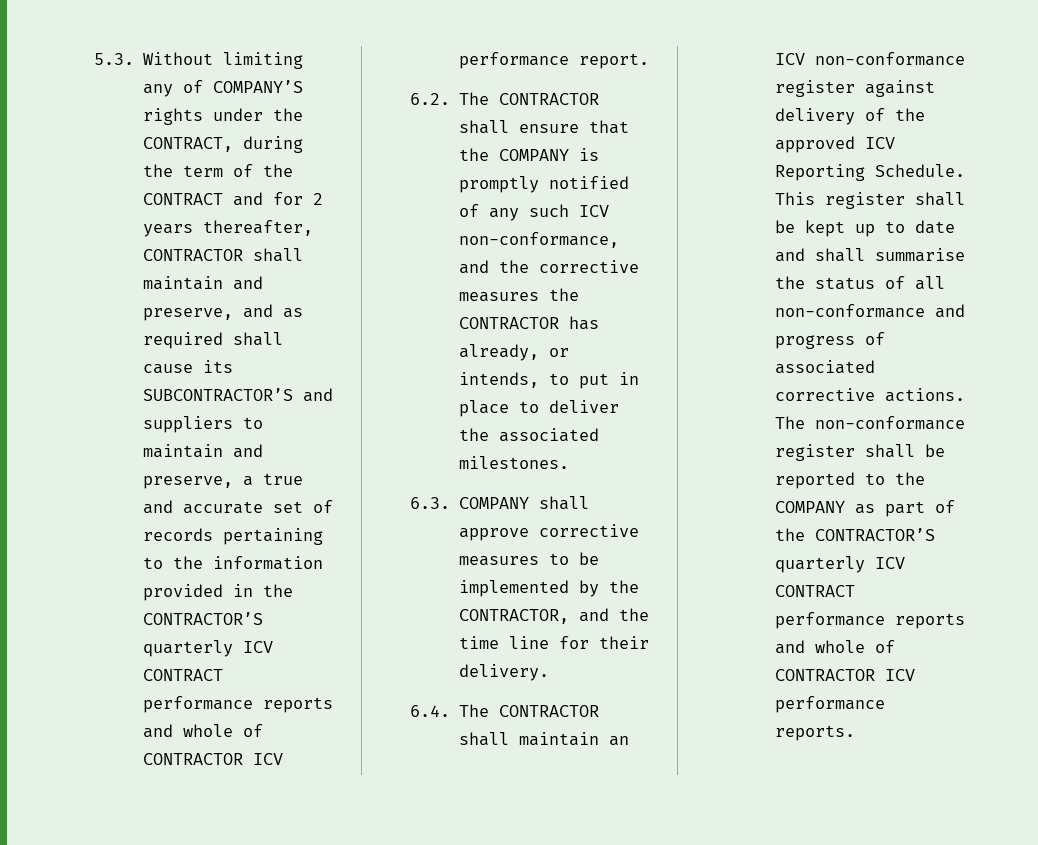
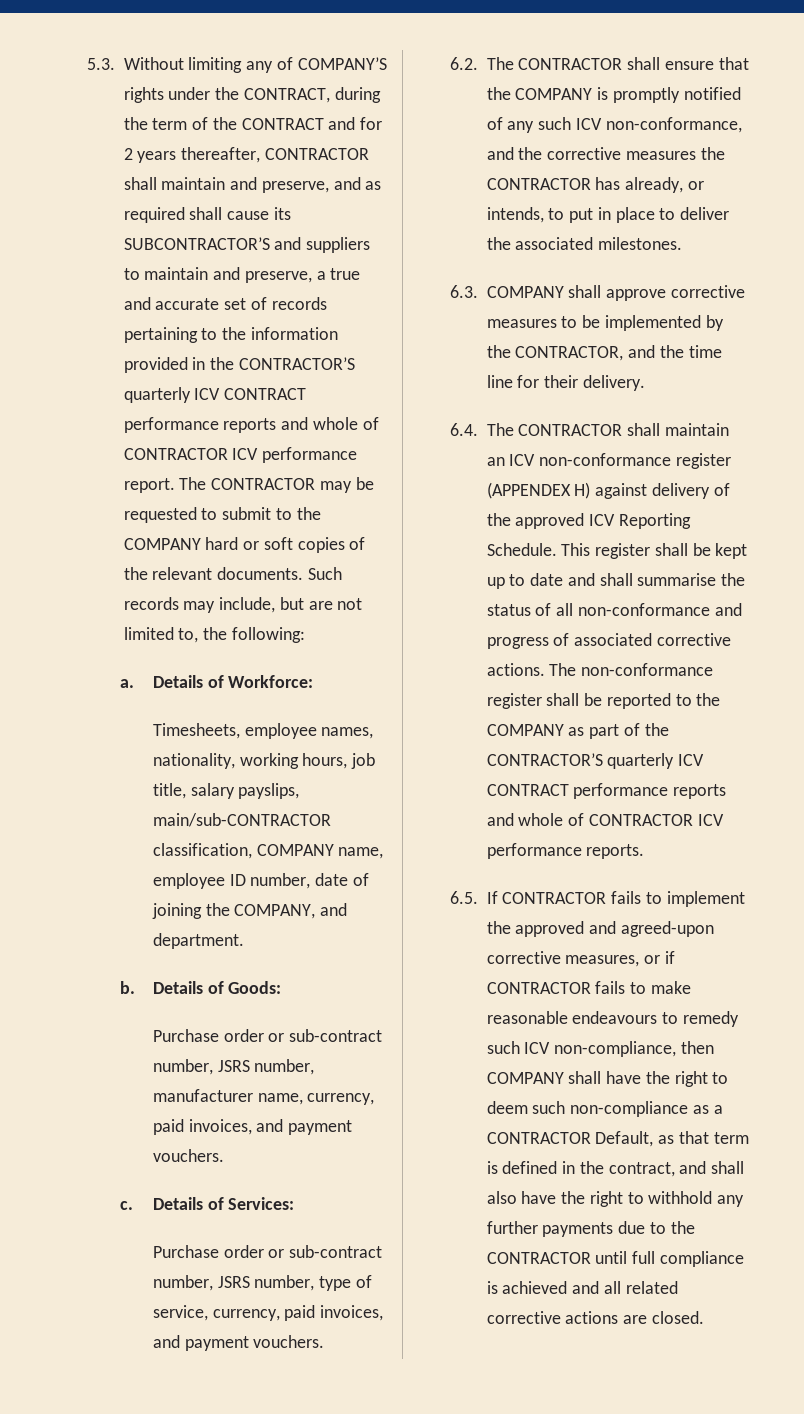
(649, 61) none -> [179,477,374,493] [123,507,321,523] [123,537,366,553] [123,567,342,580] [123,597,363,613] [123,627,305,643] [119,675,314,688] [152,723,374,739] [152,753,376,769] [152,783,300,799] [152,813,331,827] [152,843,384,859] [152,873,369,889] [151,903,348,919] [152,933,244,949] [119,981,282,994] [152,1029,383,1042] [152,1059,315,1075] [152,1089,375,1105] [152,1119,353,1135] [152,1149,224,1162] [119,1197,295,1210] [152,1245,383,1258] [152,1275,372,1291] [152,1305,384,1321] [152,1335,325,1351] The CONTRACTOR may be requested to submit to the COMPANY hard or soft copies of the relevant documents. Such records may include, but are not limited to, the following: // a. Details of Workforce: // Timesheets, employee names, nationality, working hours, job title, salary payslips, main/sub-CONTRACTOR classification, COMPANY name, employee ID number, date of joining the COMPANY, and department. // b. Details of Goods: // Purchase order or sub-contract number, JSRS number, manufacturer name, currency, paid invoices, and payment vouchers. // c. Details of Services: // Purchase order or sub-contract number, JSRS number, type of service, currency, paid invoices, and payment vouchers.
(855, 88) none -> [486,482,591,499] (APPENDEX H)
(855, 733) none -> [449,891,745,907] [486,921,714,937] [486,951,675,967] [486,981,691,994] [486,1011,739,1027] [486,1041,714,1057] [486,1071,729,1087] [486,1101,723,1117] [486,1131,749,1147] [486,1161,745,1177] [486,1191,745,1207] [486,1221,695,1237] [486,1251,744,1267] [486,1281,678,1294] [486,1311,704,1324] // 6.5. If CONTRACTOR fails to implement the approved and agreed-upon corrective measures, or if CONTRACTOR fails to make reasonable endeavours to remedy such ICV non-compliance, then COMPANY shall have the right to deem such non-compliance as a CONTRACTOR Default, as that term is defined in the contract, and shall also have the right to withhold any further payments due to the CONTRACTOR until full compliance is achieved and all related corrective actions are closed.

